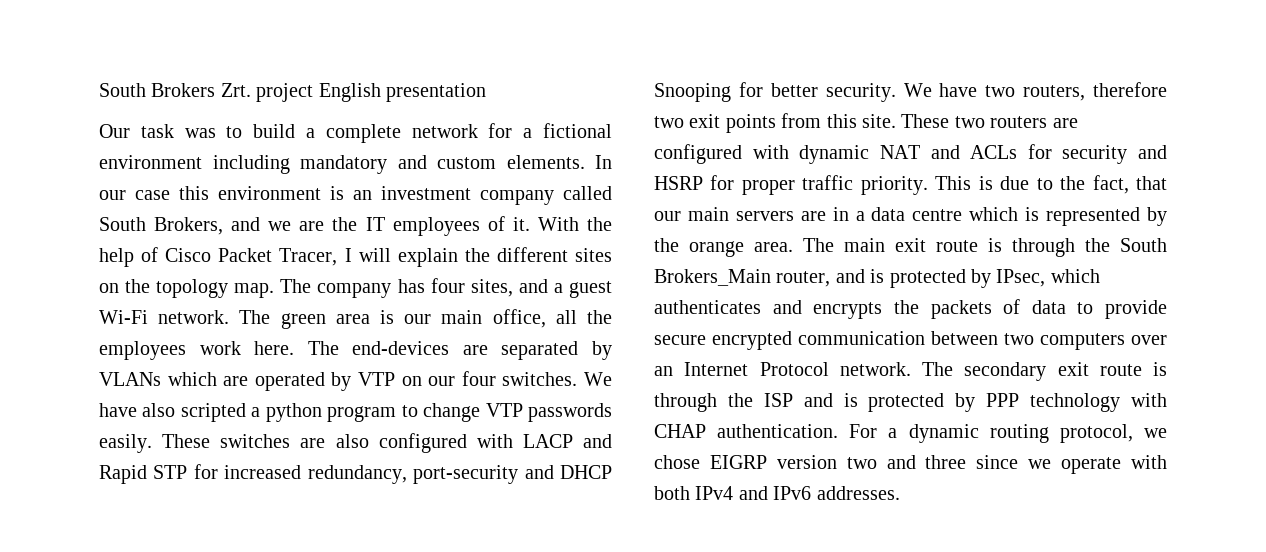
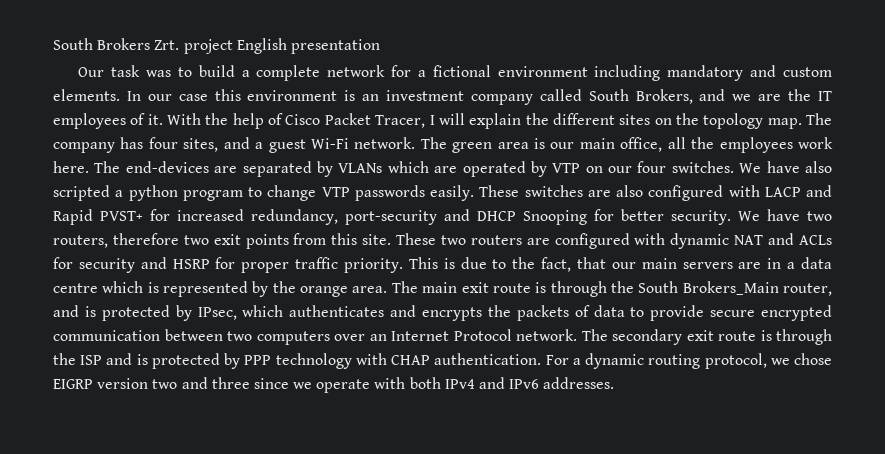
[153,465,188,479] STP -> [100,211,143,221] PVST+

